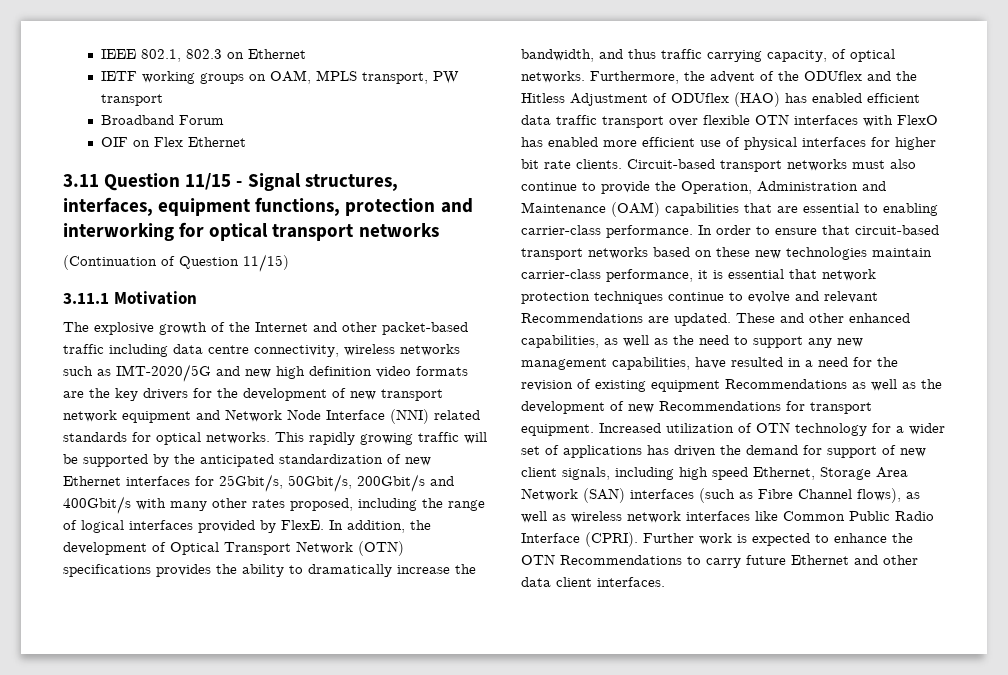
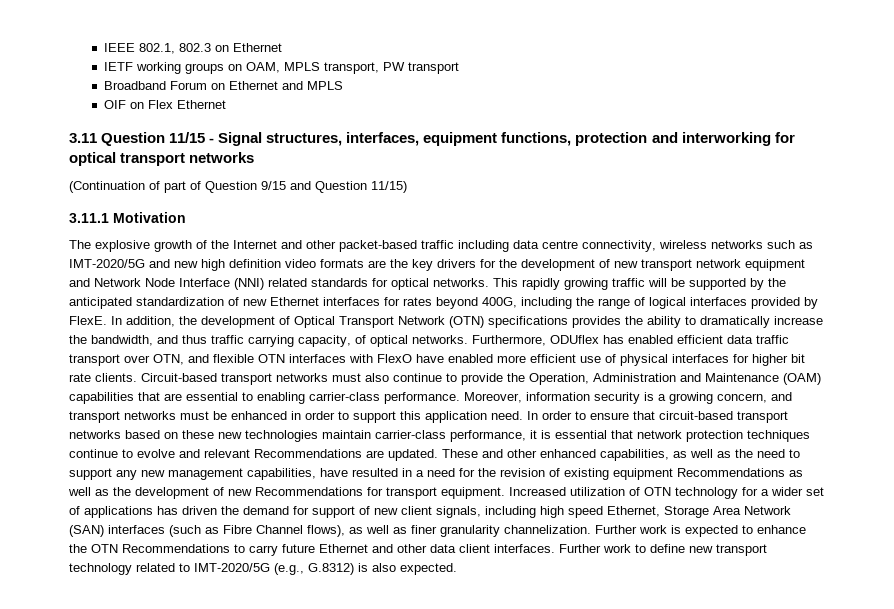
(224, 120) none -> [211,81,344,90] on Ethernet and MPLS
(175, 261) none -> [164,181,311,193] part of Question 9/15 and
[219,474,454,492] [63,496,353,514] 25Gbit/s, 50Gbit/s, 200Gbit/s and 400Gbit/s with many other rates proposed, -> [403,297,517,309] rates beyond 400G,
[684,71,917,83] [521,92,780,107] the advent of the ODUflex and the Hitless Adjustment of ODUflex (HAO) -> [550,335,599,344] ODUflex
(698, 122) none -> [153,354,209,365] OTN, and
[521,137,543,147] has -> [416,354,444,363] have
(693, 231) none -> [464,392,792,404] [69,411,523,423] Moreover, information security is a growing concern, and transport networks must be enhanced in order to support this application need.
[571,511,934,523] [521,532,638,547] wireless network interfaces like Common Public Radio Interface (CPRI). -> [411,525,591,537] finer granularity channelization.
(665, 582) none -> [559,544,767,556] [69,563,457,575] Further work to define new transport technology related to IMT-2020/5G (e.g., G.8312) is also expected.

